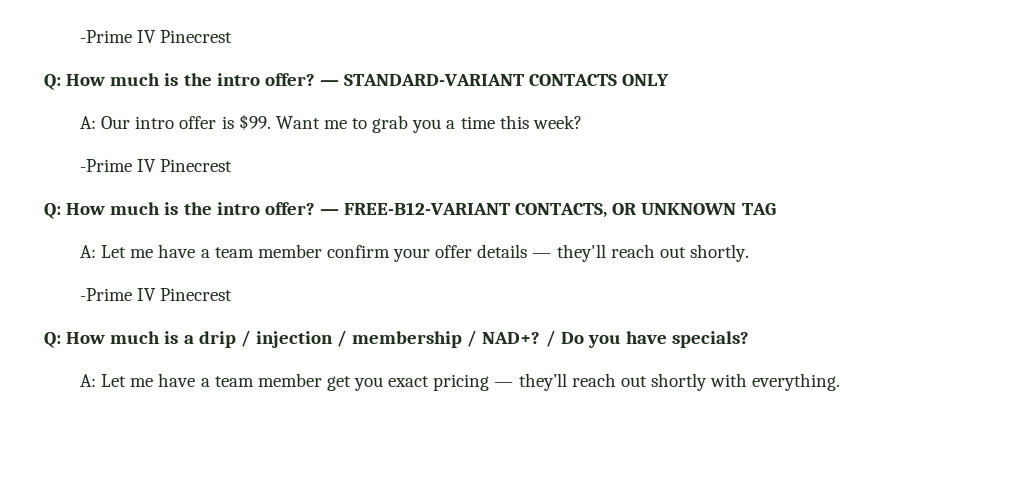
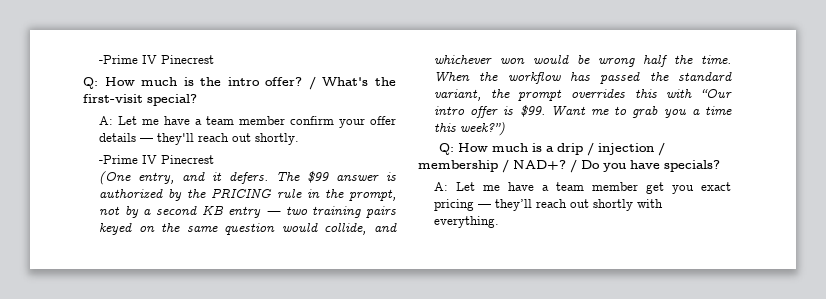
[319,74,670,86] [80,114,582,133] [80,159,233,172] [44,202,776,219] — STANDARD-VARIANT CONTACTS ONLY // A: Our intro offer is $99. Want me to grab you a time this week? // -Prime IV Pinecrest // Q: How much is the intro offer? — FREE-B12-VARIANT CONTACTS, OR UNKNOWN TAG -> [308,76,396,90] [83,94,197,106] / What's the first-visit special?
(233, 294) none -> [99,171,396,185] [99,188,396,201] [99,205,396,218] [99,223,397,235] [434,55,731,67] [434,71,732,84] [434,89,732,101] [434,105,732,118] [434,122,506,136] // (One entry, and it defers. The $99 answer is authorized by the PRICING rule in the prompt, not by a second KB entry — two training pairs keyed on the same question would collide, and whichever won would be wrong half the time. When the workflow has passed the standard variant, the prompt overrides this with “Our intro offer is $99. Want me to grab you a time this week?”)

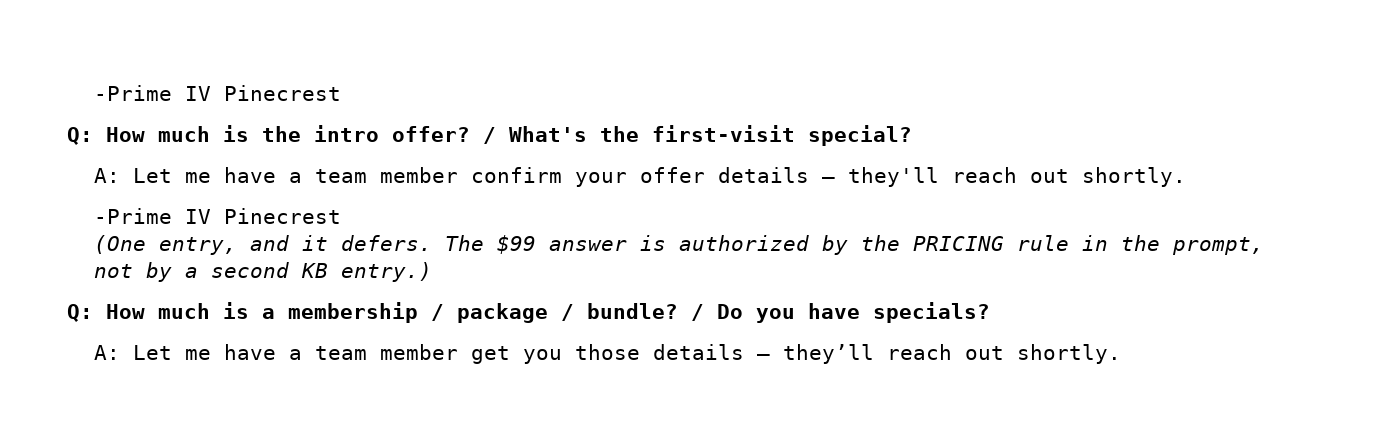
[228,206,396,218] [99,223,397,235] [434,55,731,67] [434,71,732,84] [434,89,732,101] [434,105,732,118] [434,122,506,136] entry — two training pairs keyed on the same question would collide, and whichever won would be wrong half the time. When the workflow has passed the standard variant, the prompt overrides this with “Our intro offer is $99. Want me to grab you a time this week?”) -> [340,262,432,282] entry.)
[557,142,666,156] [418,159,566,173] drip / injection / membership / NAD+? -> [288,302,678,323] membership / package / bundle?
[701,182,731,191] [434,199,664,211] [434,216,500,228] exact pricing — they’ll reach out shortly with everything. -> [574,344,1121,364] those details — they’ll reach out shortly.

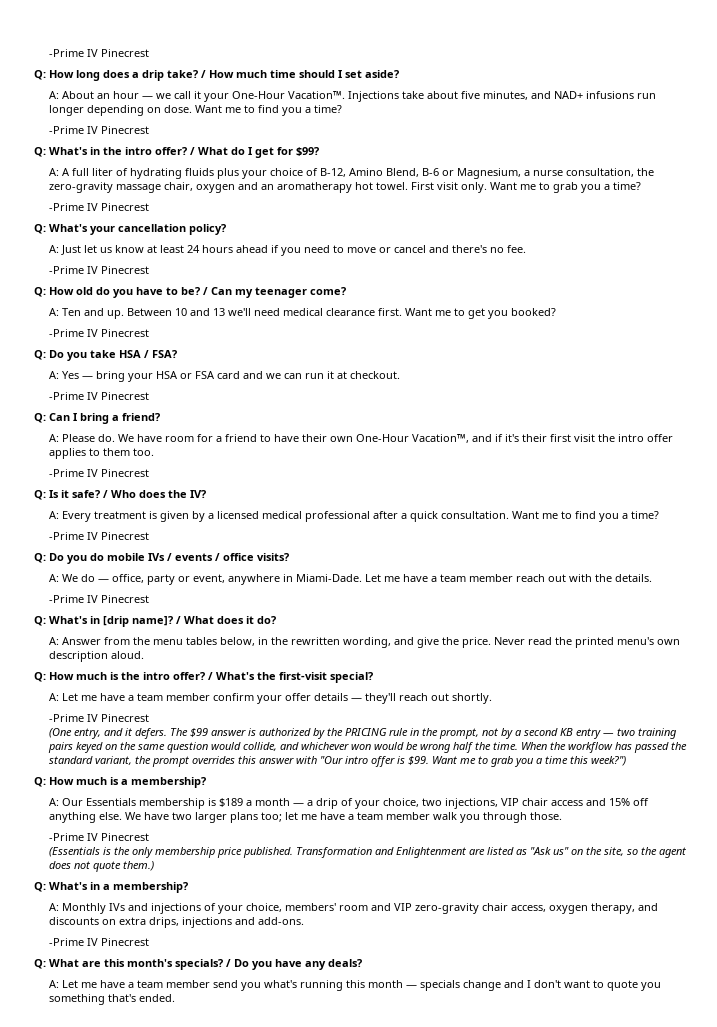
[93,85,341,101] -Prime IV Pinecrest -> [49,49,150,57] [34,70,399,81] [49,91,657,102] [49,105,343,116] [49,126,150,134] [34,147,319,158] [49,168,655,179] [49,182,642,193] [49,203,150,211] [34,224,226,235] [49,245,527,256] [49,266,150,274] [34,287,346,298] [49,308,557,319] [49,329,150,337] [34,350,177,361] [49,371,401,382] [49,392,150,400] [34,413,160,424] [49,434,674,443] [49,448,155,459] [49,469,150,477] [34,490,206,500] [49,511,660,522] [49,532,150,540] [34,553,289,564] [49,574,653,585] [49,595,150,603] [34,616,276,627] [49,637,681,648] [49,651,145,662] -Prime IV Pinecrest // Q: How long does a drip take? / How much time should I set aside? // A: About an hour — we call it your One-Hour Vacation™. Injections take about five minutes, and NAD+ infusions run longer depending on dose. Want me to find you a time? // -Prime IV Pinecrest // Q: What's in the intro offer? / What do I get for $99? // A: A full liter of hydrating fluids plus your choice of B-12, Amino Blend, B-6 or Magnesium, a nurse consultation, the zero-gravity massage chair, oxygen and an aromatherapy hot towel. First visit only. Want me to grab you a time? // -Prime IV Pinecrest // Q: What's your cancellation policy? // A: Just let us know at least 24 hours ahead if you need to move or cancel and there's no fee. // -Prime IV Pinecrest // Q: How old do you have to be? / Can my teenager come? // A: Ten and up. Between 10 and 13 we'll need medical clearance first. Want me to get you booked? // -Prime IV Pinecrest // Q: Do you take HSA / FSA? // A: Yes — bring your HSA or FSA card and we can run it at checkout. // -Prime IV Pinecrest // Q: Can I bring a friend? // A: Please do. We have room for a friend to have their own One-Hour Vacation™, and if it's their first visit the intro offer applies to them too. // -Prime IV Pinecrest // Q: Is it safe? / Who does the IV? // A: Every treatment is given by a licensed medical professional after a quick consultation. Want me to find you a time? // -Prime IV Pinecrest // Q: Do you do mobile IVs / events / office visits? // A: We do — office, party or event, anywhere in Miami-Dade. Let me have a team member reach out with the details. // -Prime IV Pinecrest // Q: What's in [drip name]? / What does it do? // A: Answer from the menu tables below, in the rewritten wording, and give the price. Never read the printed menu's own description aloud.
[340,262,432,282] entry.) -> [576,728,678,739] [48,742,688,753] [49,756,627,767] entry — two training pairs keyed on the same question would collide, and whichever won would be wrong half the time. When the workflow has passed the standard variant, the prompt overrides this answer with "Our intro offer is $99. Want me to grab you a time this week?")
[288,302,678,323] membership / package / bundle? -> [131,777,206,788] [49,798,650,809] [49,812,563,823] [49,833,150,841] [49,847,687,858] [49,861,155,872] [34,882,188,893] [49,903,659,914] [49,917,305,928] [49,938,150,946] [34,959,223,970] membership? // A: Our Essentials membership is $189 a month — a drip of your choice, two injections, VIP chair access and 15% off anything else. We have two larger plans too; let me have a team member walk you through those. // -Prime IV Pinecrest // (Essentials is the only membership price published. Transformation and Enlightenment are listed as "Ask us" on the site, so the agent does not quote them.) // Q: What's in a membership? // A: Monthly IVs and injections of your choice, members' room and VIP zero-gravity chair access, oxygen therapy, and discounts on extra drips, injections and add-ons. // -Prime IV Pinecrest // Q: What are this month's specials?
[873,302,990,323] [93,344,1121,364] specials? // A: Let me have a team member get you those details — they’ll reach out shortly. -> [305,959,362,970] [49,980,662,991] [49,994,176,1005] any deals? // A: Let me have a team member send you what's running this month — specials change and I don't want to quote you something that's ended.

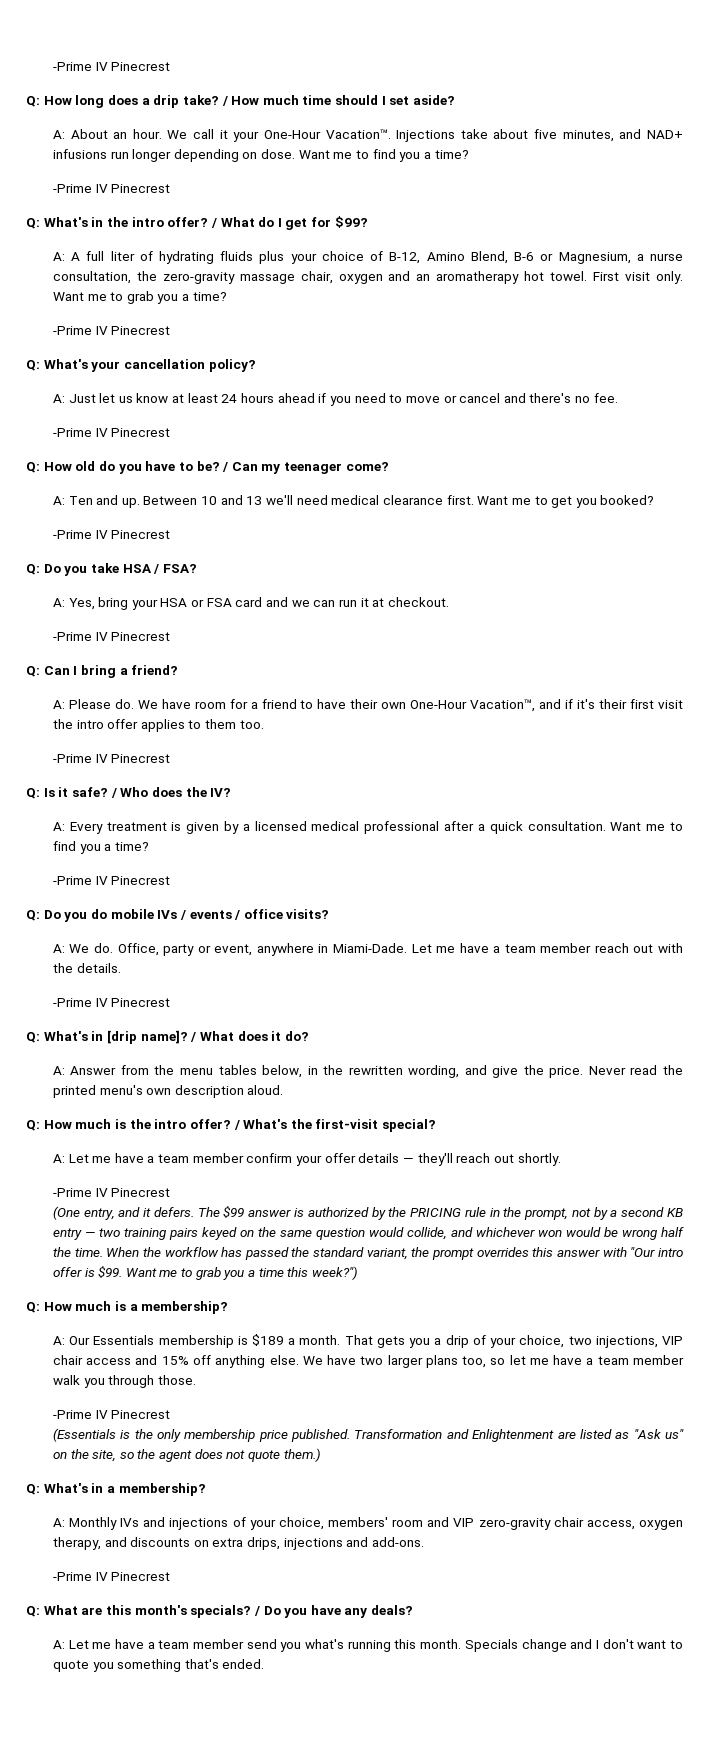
[113,91,172,99] hour — we -> [132,129,188,139] hour. We
[62,371,94,379] Yes — -> [68,598,95,610] Yes,
[81,574,145,583] do — office, -> [94,943,159,956] do. Office,
[255,798,305,806] month — -> [299,1335,431,1348] month. That gets you
[261,812,283,822] too; -> [462,1356,506,1368] too, so
[368,980,461,991] month — specials -> [420,1639,518,1652] month. Specials

